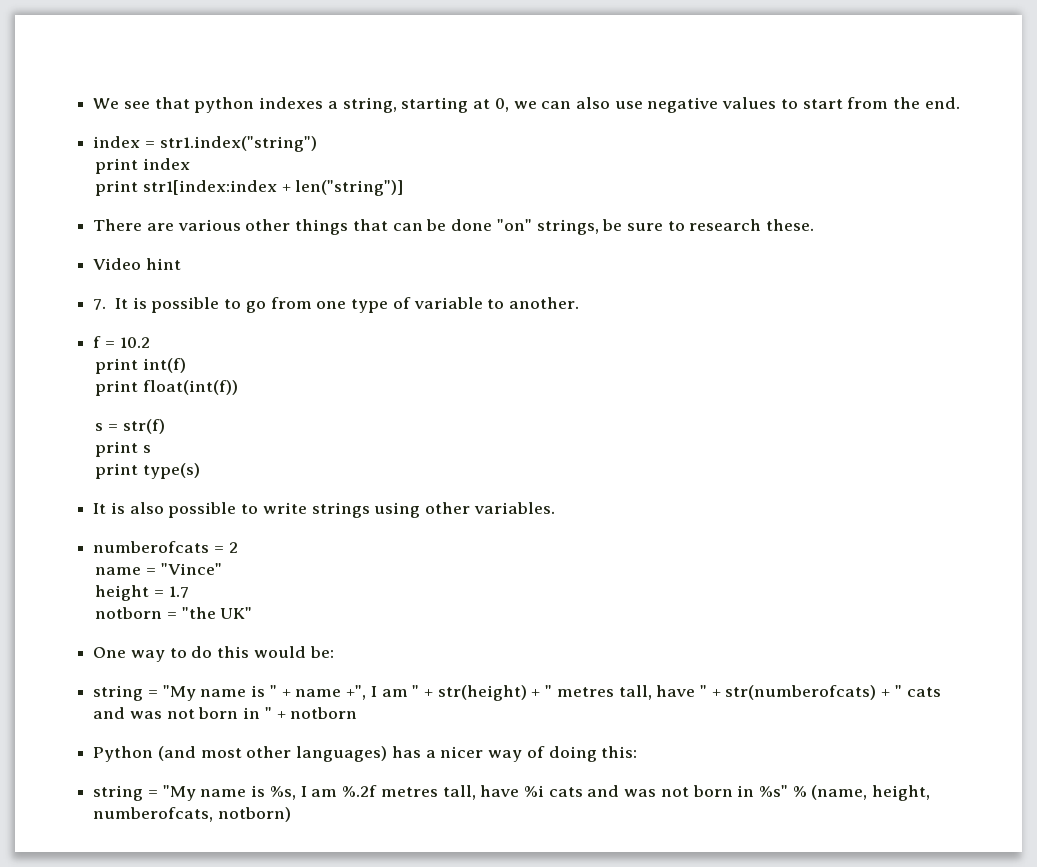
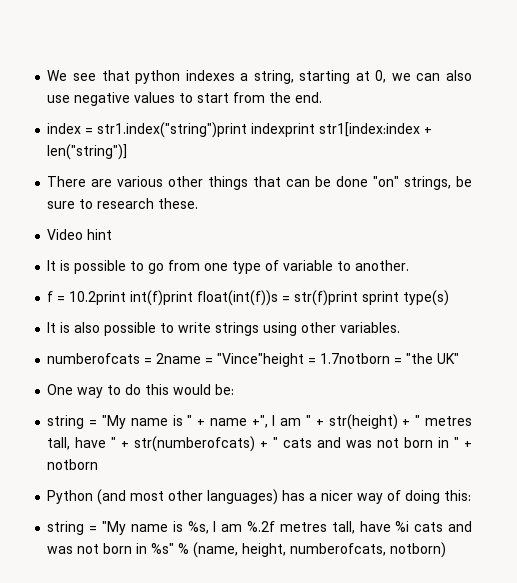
[159,136,317,152] [95,158,191,174] [95,180,139,196] str1.index("string") // print index // print -> [97,122,316,138] str1.index("string")print indexprint
[93,299,107,310] 7. -> (113, 234) none
[119,337,150,348] [95,358,187,374] [95,380,239,396] [95,419,165,434] [95,441,152,457] [95,463,139,479] 10.2 // print int(f) // print float(int(f)) // s = str(f) // print s // print -> [69,290,400,306] 10.2print int(f)print float(int(f))s = str(f)print sprint
[228,542,238,553] [95,563,222,575] [95,585,189,601] [95,607,163,619] 2 // name = "Vince" // height = 1.7 // notborn -> [156,353,391,367] 2name = "Vince"height = 1.7notborn

